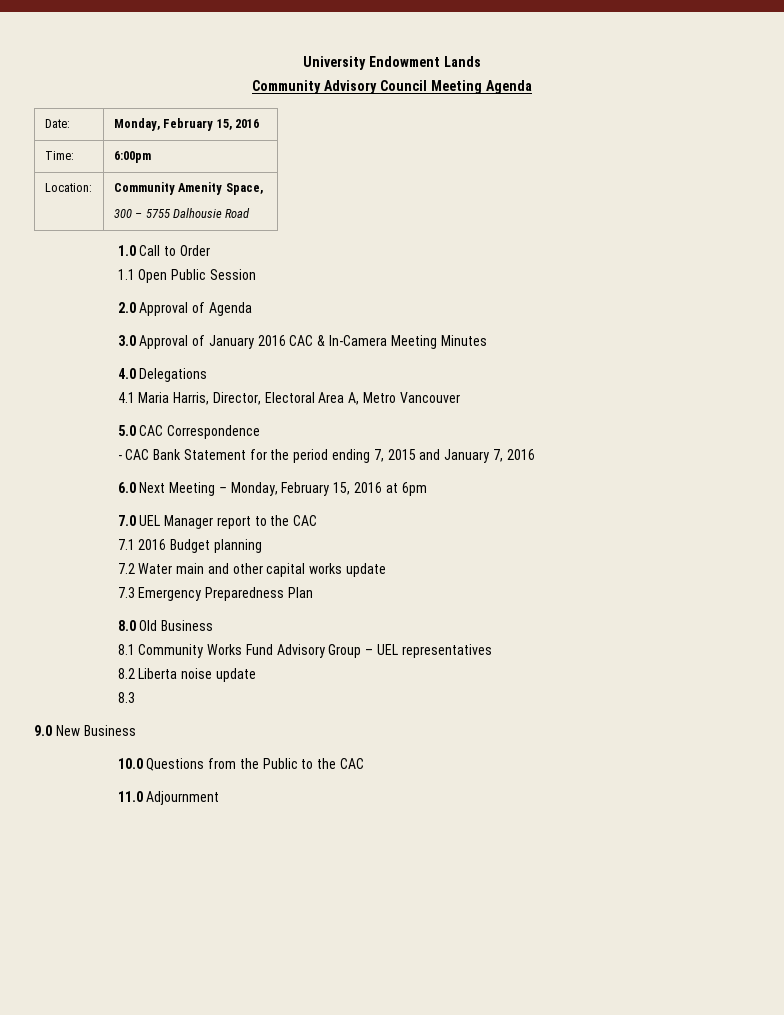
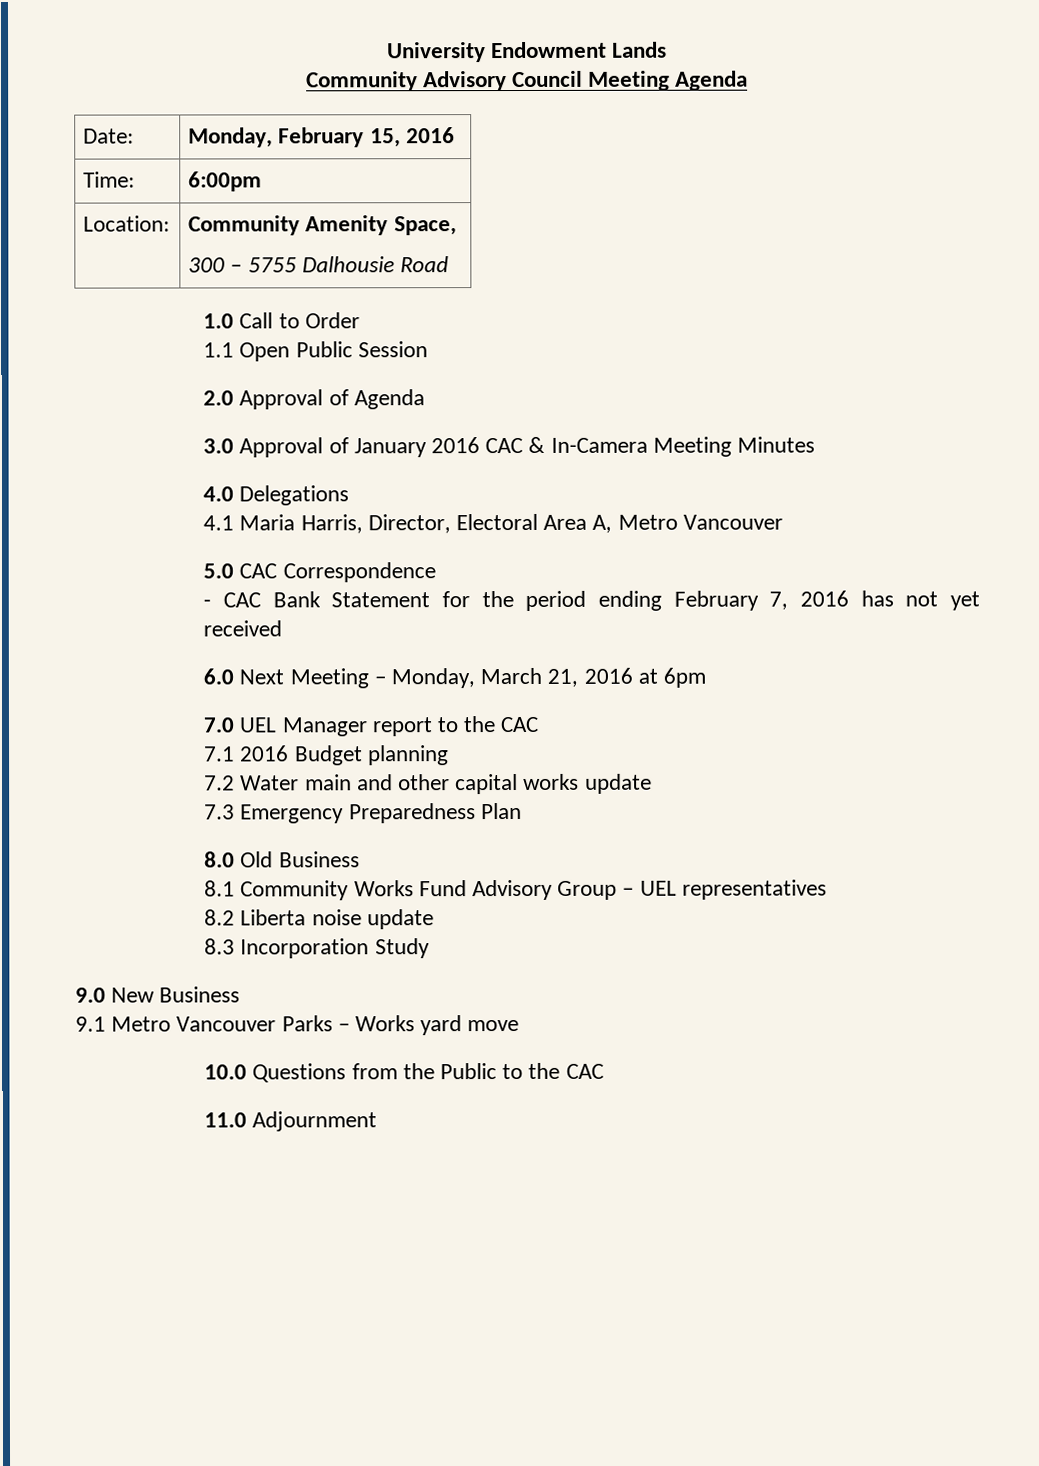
[373,449,535,463] 7, 2015 and January 7, 2016 -> [673,590,980,611] [203,620,283,637] February 7, 2016 has not yet received
[281,482,351,496] February 15, -> [480,667,579,687] March 21,
(135, 697) none -> [240,938,430,959] Incorporation Study
(136, 730) none -> [75,1015,520,1036] // 9.1 Metro Vancouver Parks – Works yard move

